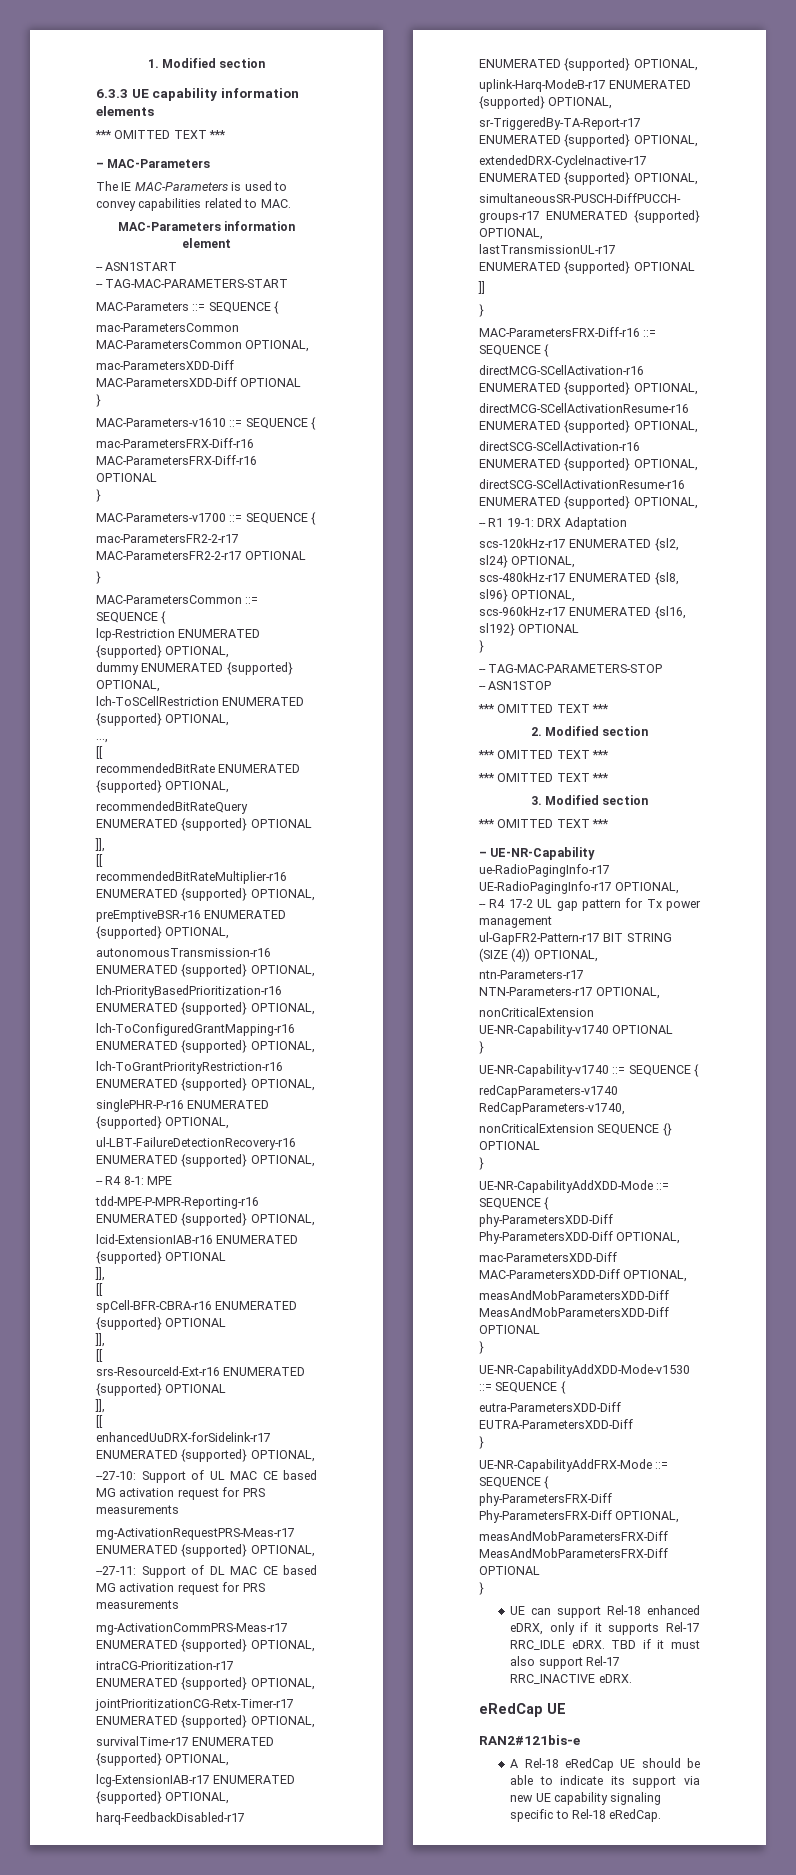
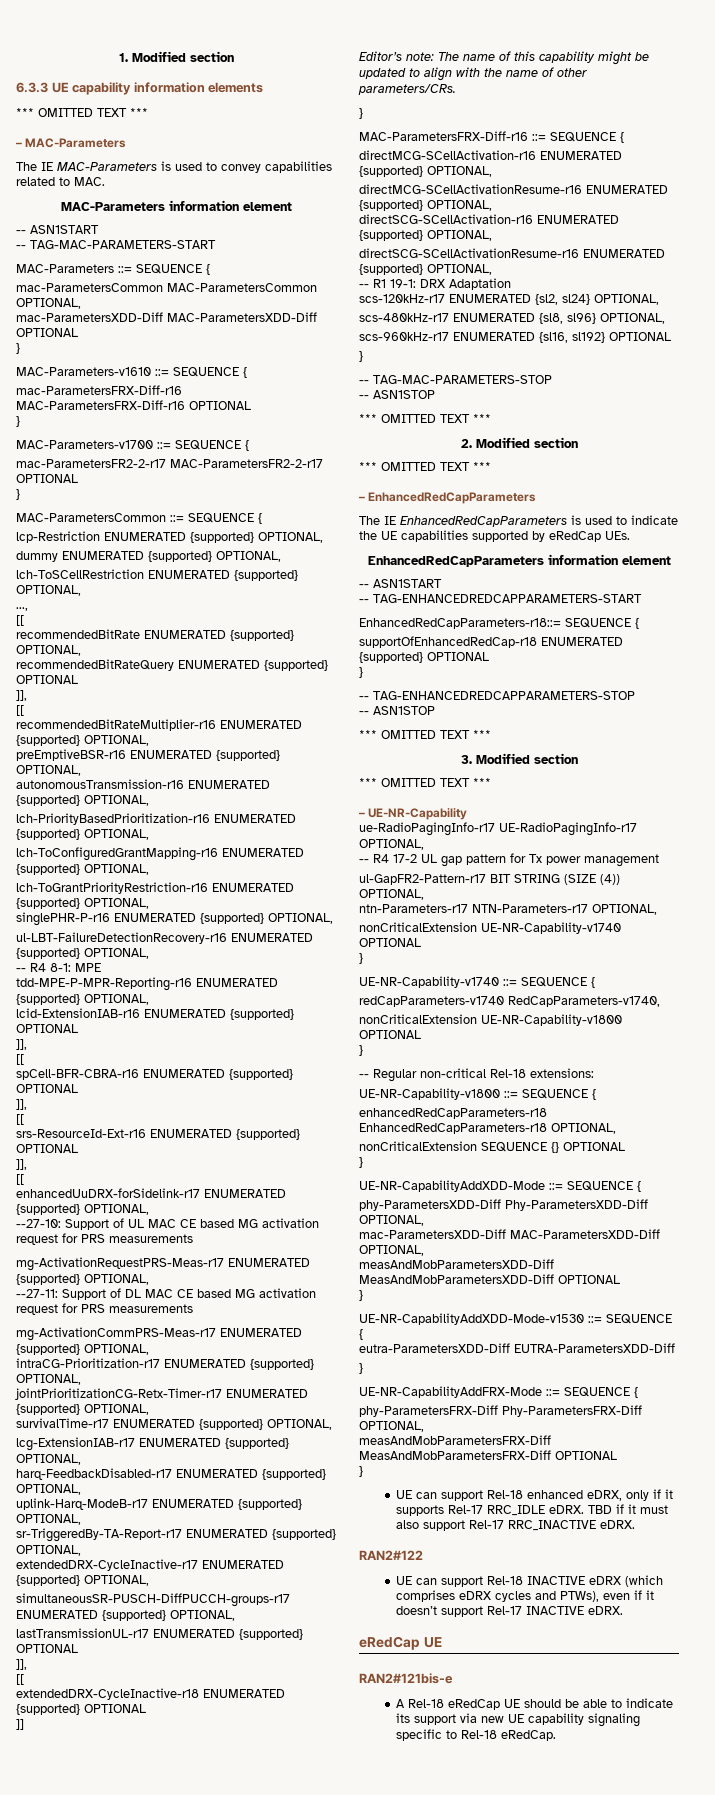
[478,281,485,294] ]] -> [16,1659,27,1670] [16,1674,24,1685] [16,1688,285,1700] [16,1704,146,1715] [16,1719,24,1730] [359,51,649,65] [359,67,587,81] [358,84,456,95] ]], // [[ // extendedDRX-CycleInactive-r18 ENUMERATED {supported} OPTIONAL // ]] // Editor’s note: The name of this capability might be updated to align with the name of other parameters/CRs.
(610, 754) none -> [358,492,537,504] [359,515,678,527] [359,530,630,542] [367,554,671,567] [359,579,442,588] [359,594,642,603] [359,618,639,629] [359,636,623,648] [359,652,489,663] [359,667,363,678] [359,691,635,700] [359,706,435,715] // – EnhancedRedCapParameters // The IE EnhancedRedCapParameters is used to indicate the UE capabilities supported by eRedCap UEs. // EnhancedRedCapParameters information element // -- ASN1START // -- TAG-ENHANCEDREDCAPPARAMETERS-START // EnhancedRedCapParameters-r18::= SEQUENCE { // supportOfEnhancedRedCap-r18 ENUMERATED {supported} OPTIONAL // } // -- TAG-ENHANCEDREDCAPPARAMETERS-STOP // -- ASN1STOP
(625, 1108) none -> [359,1014,622,1026] [359,1030,421,1039] [359,1045,363,1056] [359,1068,594,1082] [359,1088,596,1100] [359,1108,547,1119] [359,1123,616,1134] // nonCriticalExtension UE-NR-Capability-v1800 OPTIONAL // } // -- Regular non-critical Rel-18 extensions: // UE-NR-Capability-v1800 ::= SEQUENCE { // enhancedRedCapParameters-r18 EnhancedRedCapParameters-r18 OPTIONAL,
(632, 1678) none -> [359,1550,423,1560] [396,1575,664,1587] [396,1590,655,1602] [396,1606,624,1617] // RAN2#122 // UE can support Rel-18 INACTIVE eDRX (which comprises eDRX cycles and PTWs), even if it doesn’t support Rel-17 INACTIVE eDRX.

